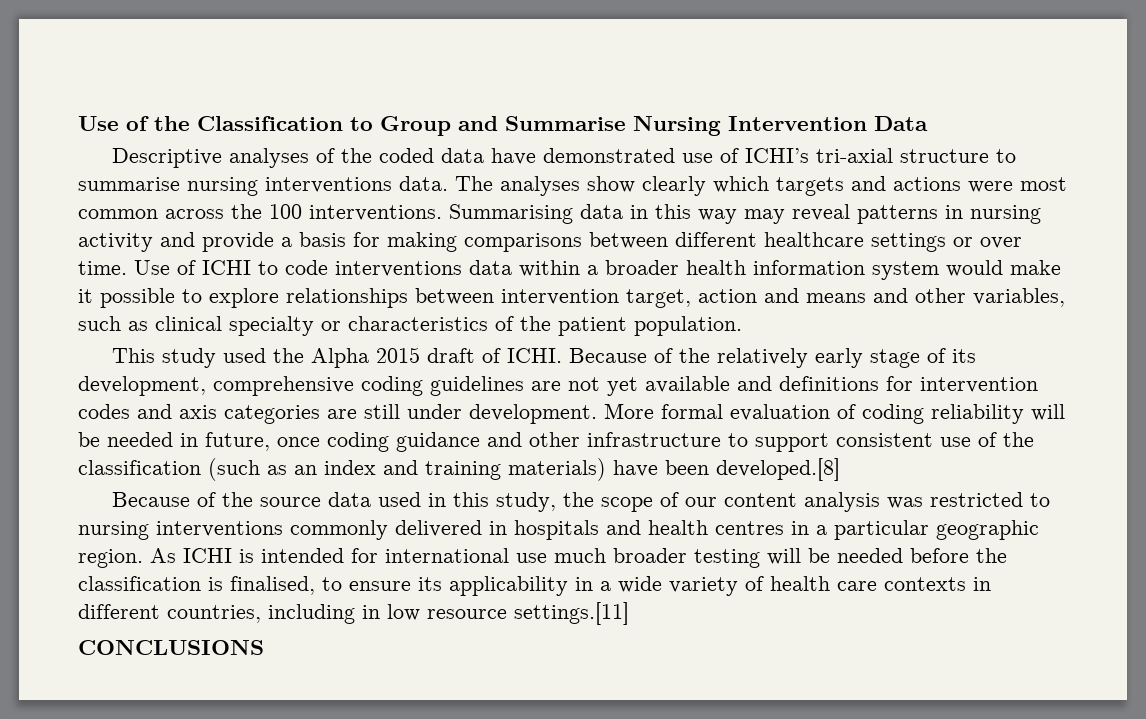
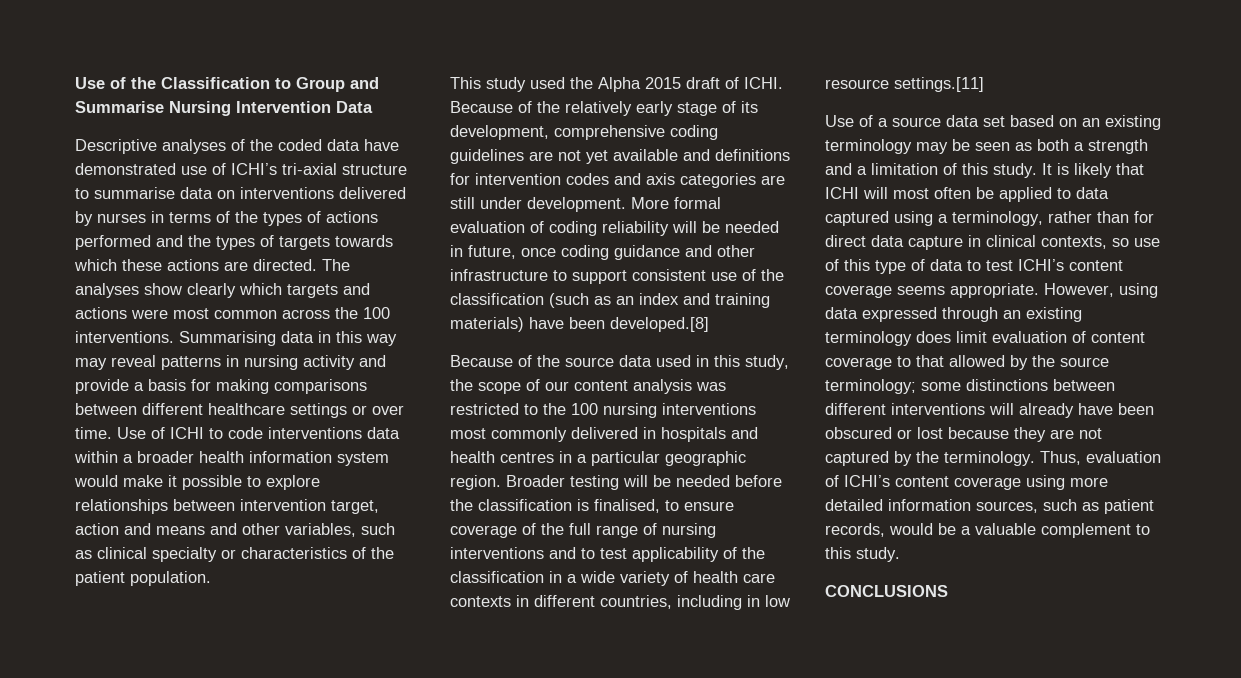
[187,176,448,196] nursing interventions data. -> [180,187,406,199] [75,211,378,226] [75,235,393,250] [74,259,317,271] data on interventions delivered by nurses in terms of the types of actions performed and the types of targets towards which these actions are directed.
[78,521,283,540] nursing interventions -> [543,403,756,418] [450,428,486,439] the 100 nursing interventions most
[150,548,687,563] As ICHI is intended for international use much broader -> [506,475,565,487] Broader
[418,576,568,596] its applicability -> [450,523,716,538] [450,547,765,562] [450,571,544,583] coverage of the full range of nursing interventions and to test applicability of the classification
(629, 613) none -> [825,115,1161,130] [825,139,1148,154] [825,163,1144,178] [825,187,1109,202] [825,211,1154,226] [825,235,1160,250] [825,259,1123,274] [825,283,1158,298] [825,307,1082,322] [825,331,1145,346] [825,355,1109,370] [825,379,1115,394] [825,403,1154,418] [825,427,1102,442] [825,451,1161,466] [825,475,1108,490] [825,499,1154,514] [825,523,1150,538] [825,547,900,562] // Use of a source data set based on an existing terminology may be seen as both a strength and a limitation of this study. It is likely that ICHI will most often be applied to data captured using a terminology, rather than for direct data capture in clinical contexts, so use of this type of data to test ICHI’s content coverage seems appropriate. However, using data expressed through an existing terminology does limit evaluation of content coverage to that allowed by the source terminology; some distinctions between different interventions will already have been obscured or lost because they are not captured by the terminology. Thus, evaluation of ICHI’s content coverage using more detailed information sources, such as patient records, would be a valuable complement to this study.

